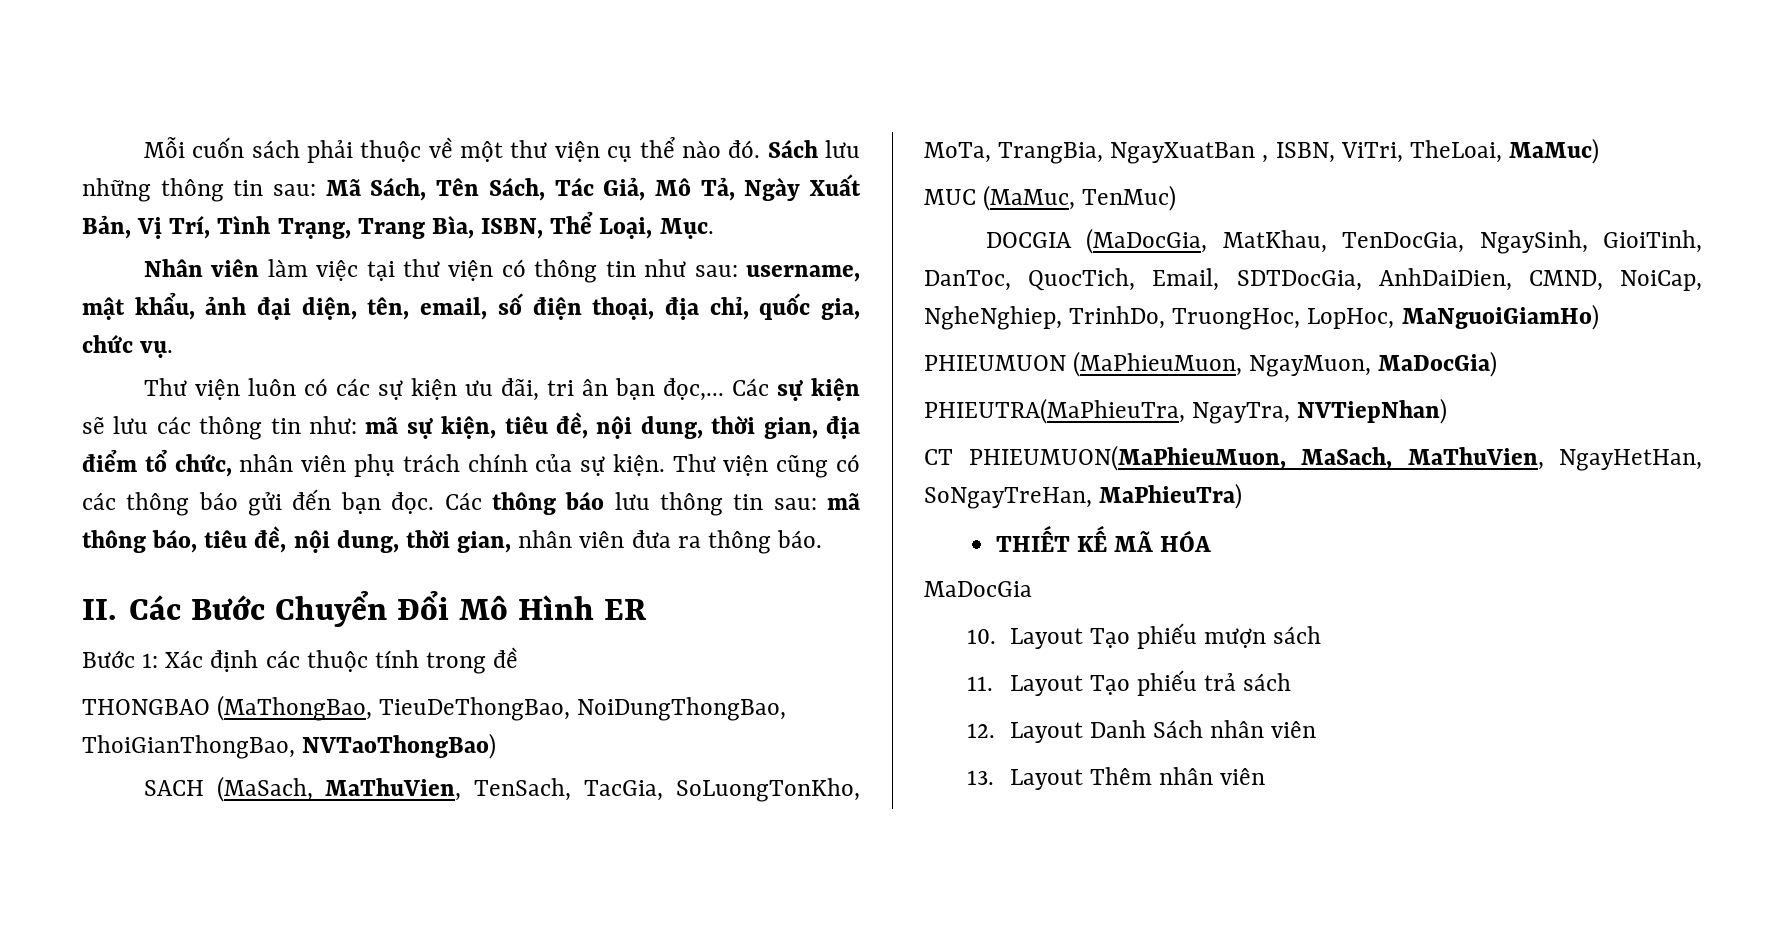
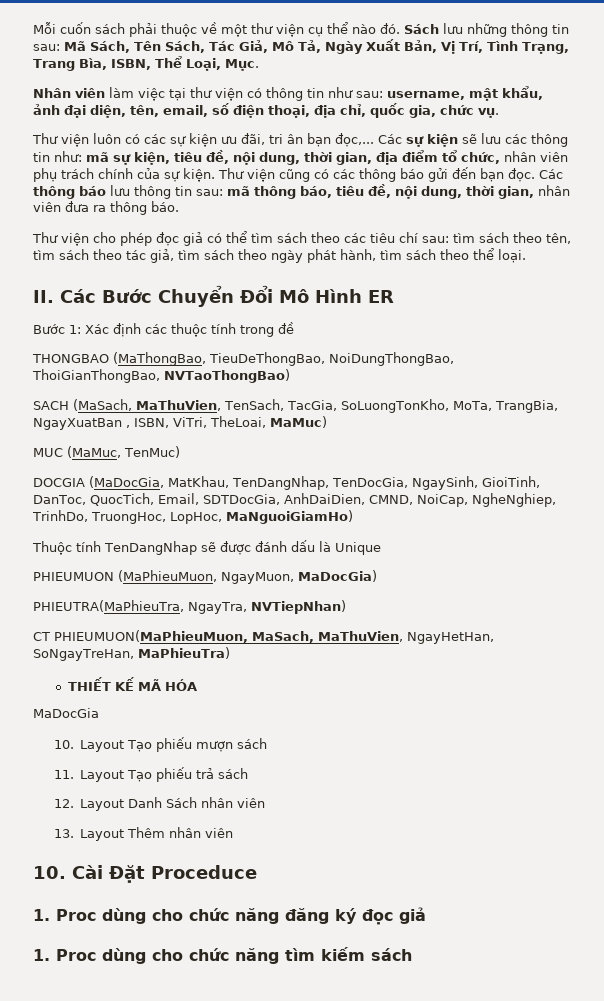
(823, 539) none -> [32,231,571,246] [33,248,526,263] // Thư viện cho phép đọc giả có thể tìm sách theo các tiêu chí sau: tìm sách theo tên, tìm sách theo tác giả, tìm sách theo ngày phát hành, tìm sách theo thể loại.
(1327, 241) none -> [232,476,329,490] TenDangNhap,
(1599, 317) none -> [32,540,381,555] // Thuộc tính TenDangNhap sẽ được đánh dấu là Unique
(1266, 776) none -> [33,865,257,883] [33,907,427,925] [33,947,413,964] // 10. Cài Đặt Proceduce // 1. Proc dùng cho chức năng đăng ký đọc giả // 1. Proc dùng cho chức năng tìm kiếm sách

